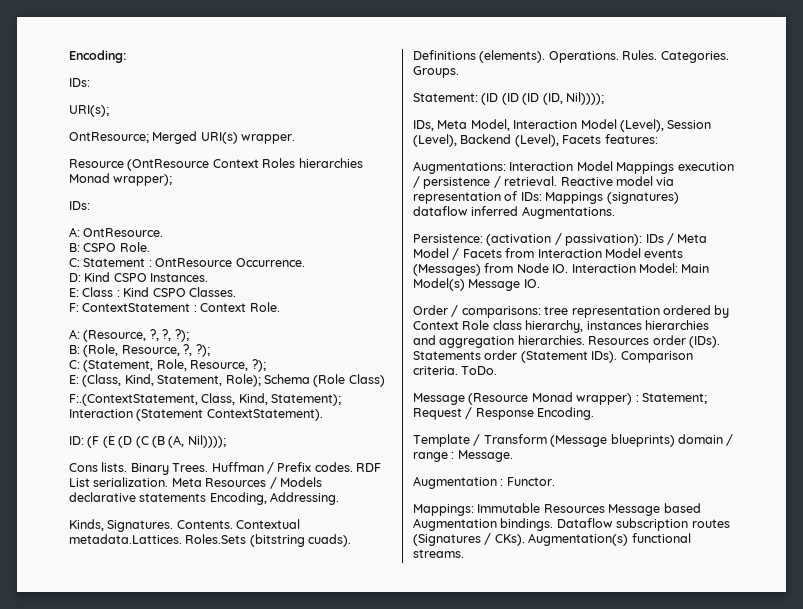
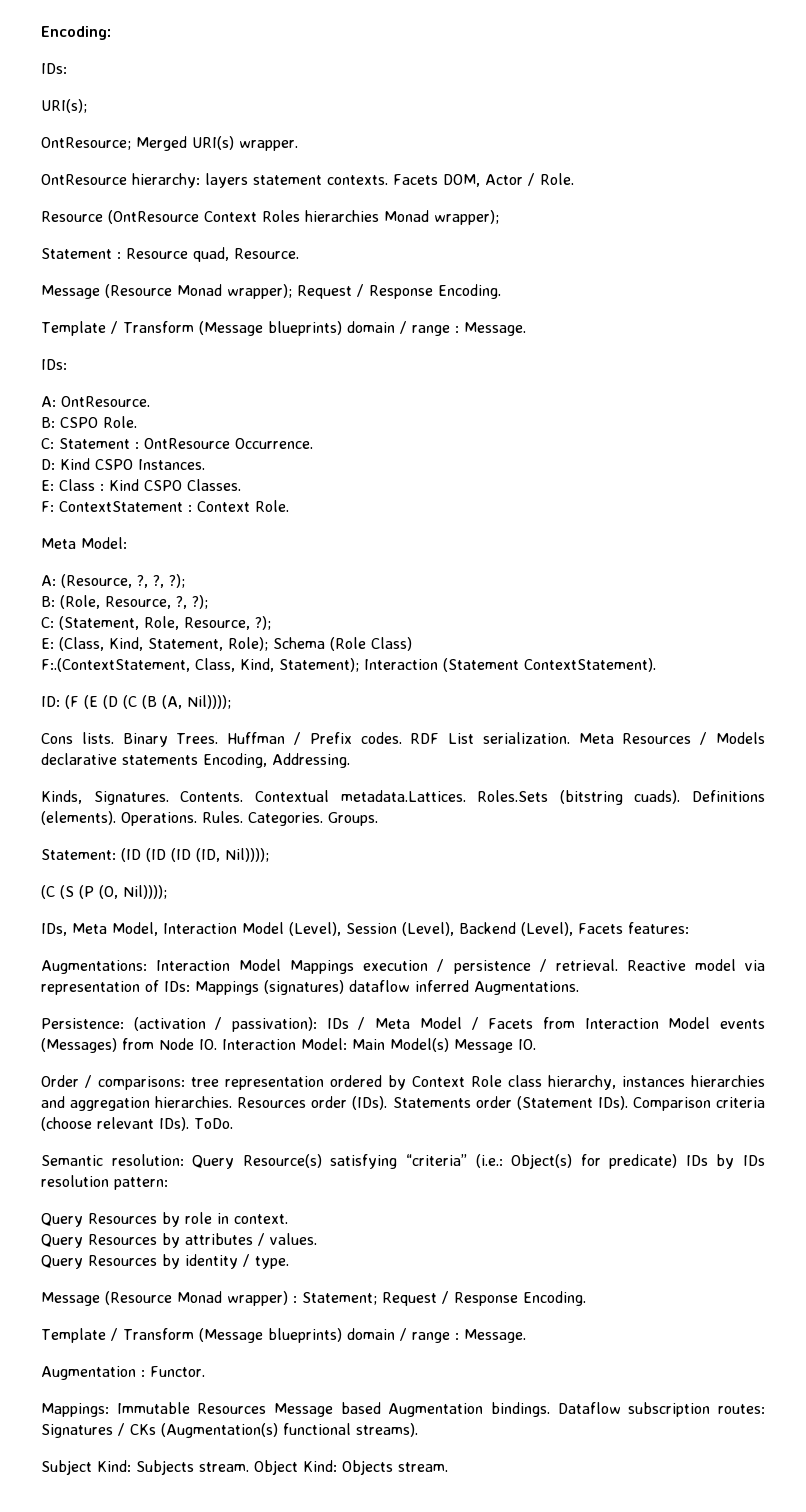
(296, 139) none -> [41,173,574,188] // OntResource hierarchy: layers statement contexts. Facets DOM, Actor / Role.
(173, 180) none -> [41,247,299,262] [41,284,501,299] [41,321,526,336] // Statement : Resource quad, Resource. // Message (Resource Monad wrapper); Request / Response Encoding. // Template / Transform (Message blueprints) domain / range : Message.
(280, 307) none -> [41,537,127,549] // Meta Model:
(604, 98) none -> [41,885,167,899] // (C (S (P (O, Nil))));
[413,366,498,375] criteria. ToDo. -> [715,1097,765,1108] [41,1117,233,1131] [41,1154,766,1169] [41,1175,168,1190] [41,1212,288,1227] [41,1233,317,1248] [41,1254,289,1269] criteria (choose relevant IDs). ToDo. // Semantic resolution: Query Resource(s) satisfying “criteria” (i.e.: Object(s) for predicate) IDs by IDs resolution pattern: // Query Resources by role in context. // Query Resources by attributes / values. // Query Resources by identity / type.
[691,519,730,528] [413,533,691,546] [413,549,464,558] routes (Signatures / CKs). Augmentation(s) functional streams. -> [718,1404,765,1414] [41,1423,418,1438] [41,1460,448,1475] routes: Signatures / CKs (Augmentation(s) functional streams). // Subject Kind: Subjects stream. Object Kind: Objects stream.

